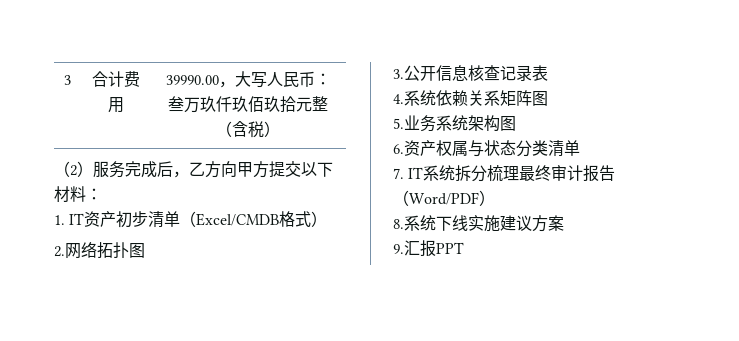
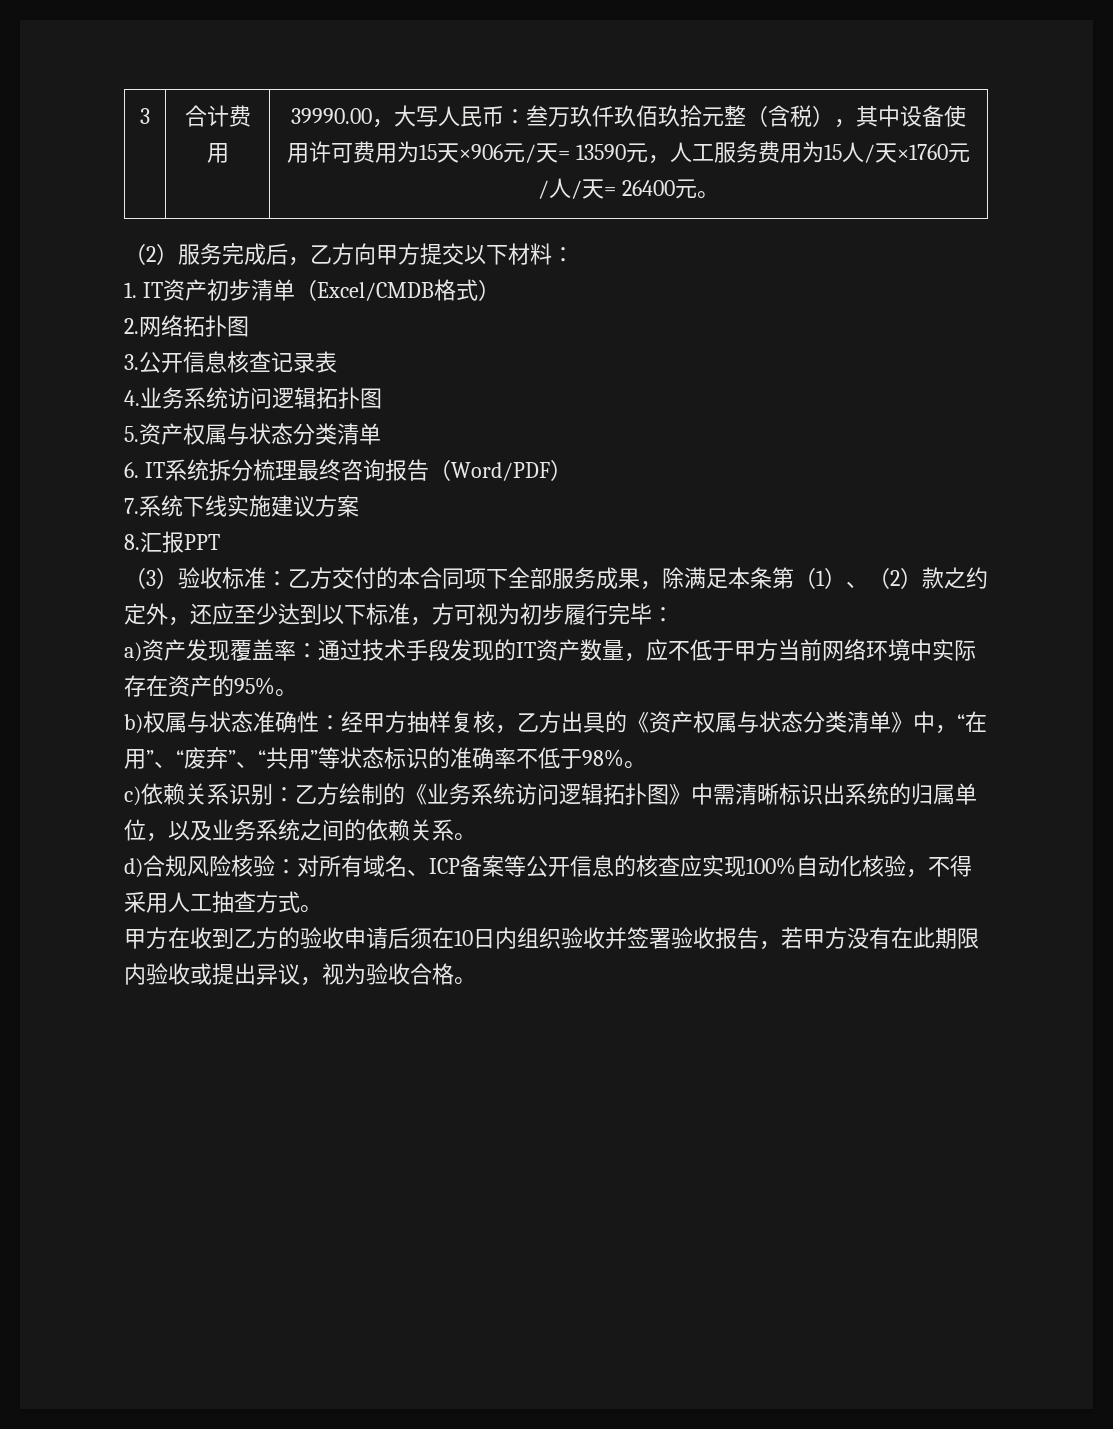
(280, 129) none -> [834,105,966,128] [287,141,970,164] [538,178,719,199] ，其中设备使用许可费用为15天×906元/天= 13590元，人工服务费用为15人/天×1760元/人/天= 26400元。
[404,90,548,106] [393,115,516,132] [393,144,404,154] 系统依赖关系矩阵图 // 5.业务系统架构图 // 6. -> [140,387,382,409] [124,426,139,442] 业务系统访问逻辑拓扑图 // 5.
[393,168,404,179] 7. -> [124,462,139,478] 6.
[551,165,584,181] 审计 -> [340,459,385,481] 咨询
[393,219,404,229] 8. -> [124,498,139,514] 7.
[393,244,404,254] 9. -> [124,534,140,550] 8.
(464, 248) none -> [124,567,988,590] [124,603,674,626] [124,639,976,662] [124,675,297,697] [124,711,987,734] [124,747,646,769] [124,783,977,806] [124,819,476,842] [124,855,972,878] [124,891,322,913] [124,927,979,950] [124,963,476,986] // （3）验收标准：乙方交付的本合同项下全部服务成果，除满足本条第（1）、（2）款之约定外，还应至少达到以下标准，方可视为初步履行完毕： // a)资产发现覆盖率：通过技术手段发现的IT资产数量，应不低于甲方当前网络环境中实际存在资产的95%。 // b)权属与状态准确性：经甲方抽样复核，乙方出具的《资产权属与状态分类清单》中，“在用”、“废弃”、“共用”等状态标识的准确率不低于98%。 // c)依赖关系识别：乙方绘制的《业务系统访问逻辑拓扑图》中需清晰标识出系统的归属单位，以及业务系统之间的依赖关系。 // d)合规风险核验：对所有域名、ICP备案等公开信息的核查应实现100%自动化核验，不得采用人工抽查方式。 // 甲方在收到乙方的验收申请后须在10日内组织验收并签署验收报告，若甲方没有在此期限内验收或提出异议，视为验收合格。

